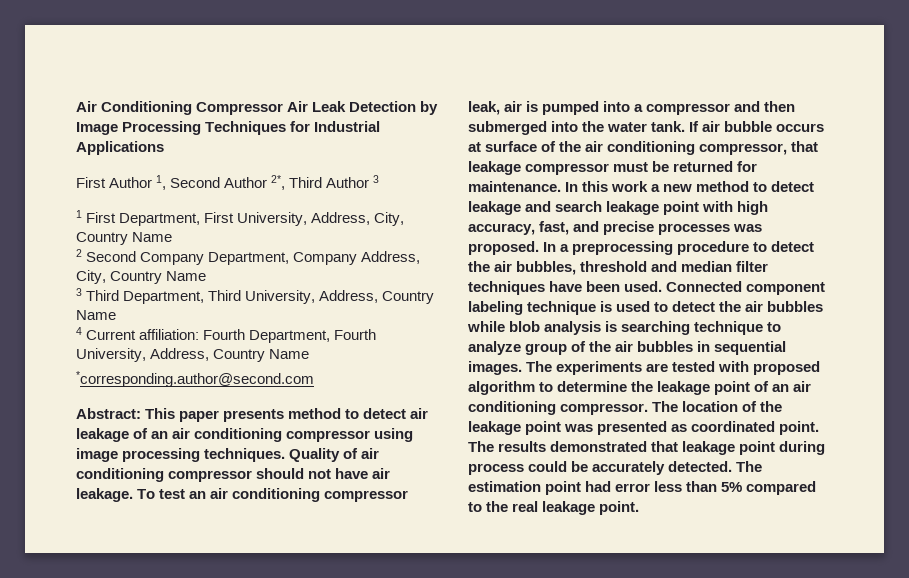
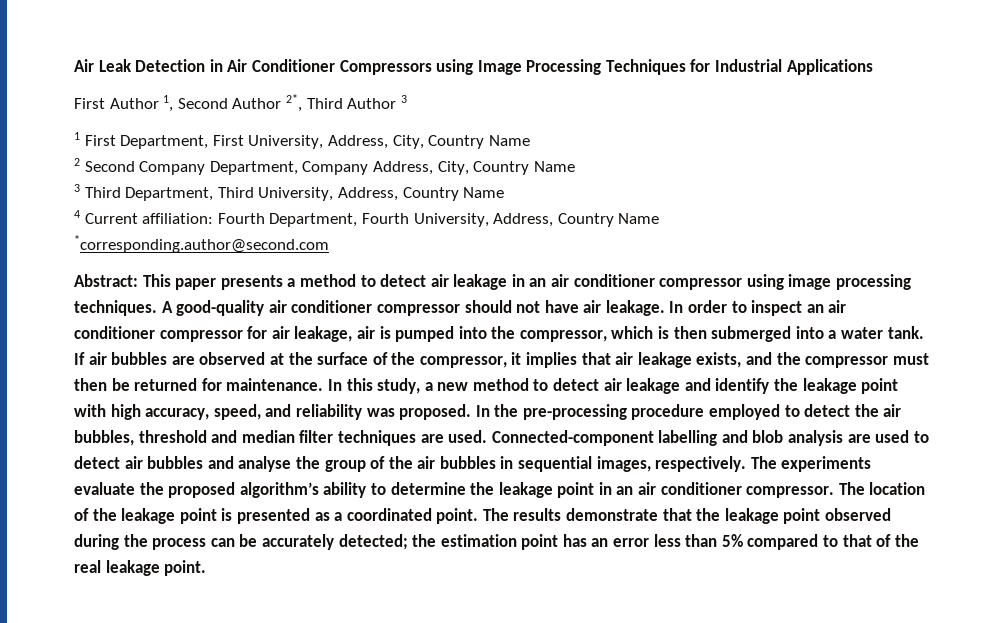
[76,101,439,115] Air Conditioning Compressor Air Leak Detection by -> [74,59,474,75] Air Leak Detection in Air Conditioner Compressors using
[288,408,429,419] [76,428,283,442] method to detect air leakage of an air conditioning -> [287,274,655,290] a method to detect air leakage in an air conditioner
[289,448,380,462] [76,468,164,482] Quality of air conditioning -> [161,300,373,316] A good-quality air conditioner
[137,488,409,502] [468,101,761,115] To test an air conditioning compressor leak, air is pumped into a compressor and -> [669,300,847,316] [74,326,670,342] In order to inspect an air conditioner compressor for air leakage, air is pumped into the compressor, which is
[582,121,605,132] the -> [828,330,837,339] a
[724,121,825,132] [468,141,819,155] [468,161,521,175] bubble occurs at surface of the air conditioning compressor, that leakage -> [111,352,801,368] bubbles are observed at the surface of the compressor, it implies that air leakage exists, and the
(649, 167) none -> [74,378,107,391] then
[611,181,649,192] work -> [377,378,421,394] study,
(815, 186) none -> [603,378,622,391] air
[555,201,603,212] search -> [715,378,799,394] identify the
[539,221,763,235] [468,241,750,255] fast, and precise processes was proposed. In a preprocessing procedure -> [213,404,781,420] speed, and reliability was proposed. In the pre-processing procedure employed
[549,281,826,295] [468,301,613,315] have been used. Connected component labeling technique is -> [420,430,871,446] are used. Connected-component labelling and blob analysis are
[719,301,824,312] [467,321,782,335] [468,341,521,355] the air bubbles while blob analysis is searching technique to analyze -> [124,456,320,472] air bubbles and analyse the
[468,361,821,375] [468,381,535,395] images. The experiments are tested with proposed algorithm -> [596,456,872,472] [74,482,367,498] images, respectively. The experiments evaluate the proposed algorithm’s ability
[754,381,812,392] [468,401,556,415] of an air conditioning -> [598,482,742,495] in an air conditioner
[564,424,594,432] was -> [221,508,233,521] is
(688, 428) none -> [334,512,343,521] a
[550,441,826,455] [468,461,763,475] [468,481,612,495] demonstrated that leakage point during process could be accurately detected. The estimation point had -> [566,508,892,524] [74,534,609,550] demonstrate that the leakage point observed during the process can be accurately detected; the estimation point has an
(482, 507) none -> [842,534,892,547] that of

